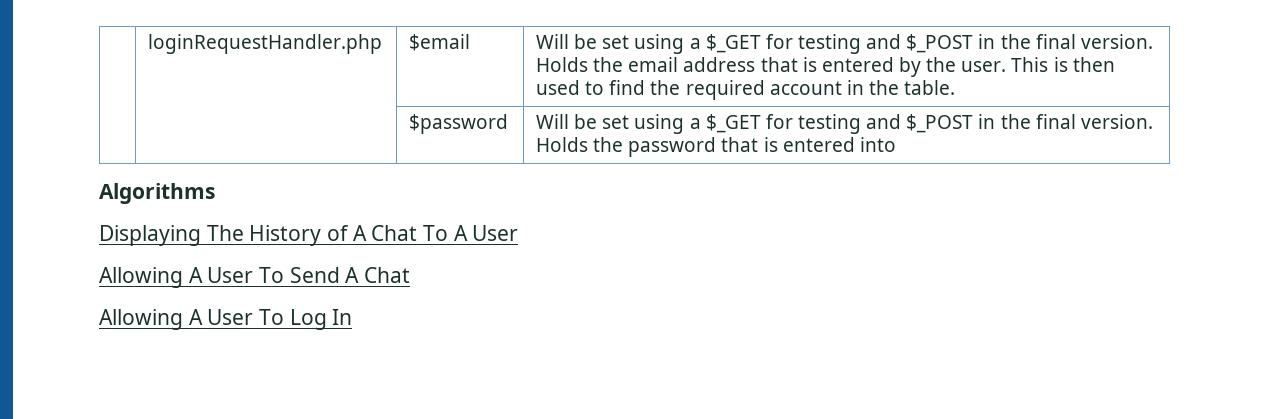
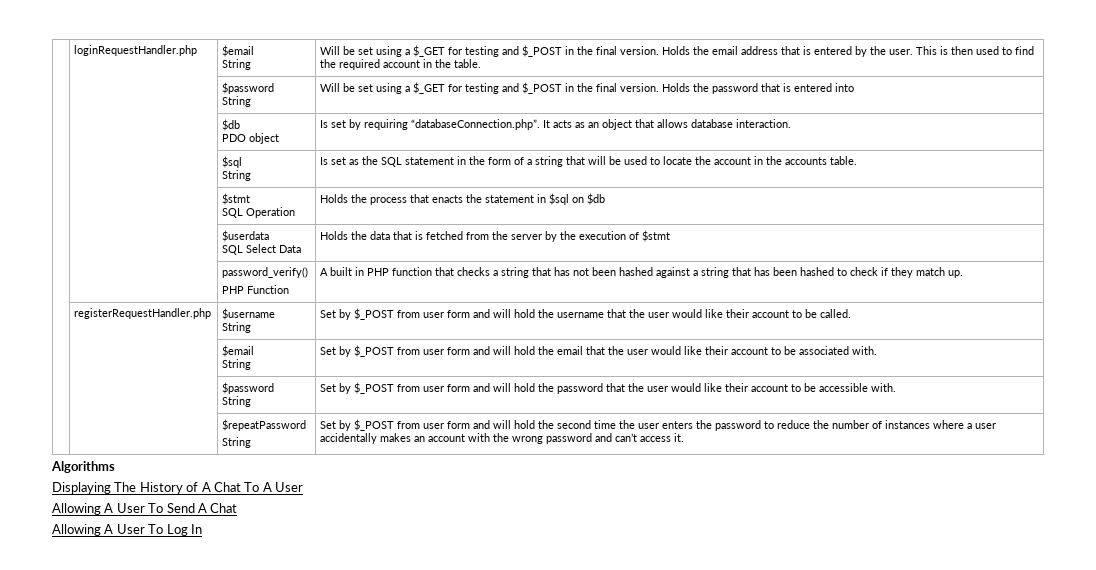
(471, 42) none -> [222,59,252,70] // String
(509, 124) none -> [222,96,252,107] // String
(896, 144) none -> [222,119,241,131] [222,133,280,144] [320,119,792,130] [222,156,243,168] [222,170,252,181] [320,156,858,167] [222,193,251,205] [222,207,296,218] [320,193,606,205] [222,230,270,242] [222,244,302,255] [320,230,671,242] [222,267,309,278] [222,285,290,294] [320,267,964,278] [74,308,212,319] [222,308,276,320] [222,322,252,333] [320,308,852,320] [222,345,255,357] [222,359,252,370] [320,345,878,357] [222,382,275,394] [222,396,252,407] [320,382,897,394] [222,419,307,431] [222,437,252,448] [320,419,997,431] [320,433,685,444] // | | $db // PDO object | Is set by requiring “databaseConnection.php”. It acts as an object that allows database interaction. // | | $sql // String | Is set as the SQL statement in the form of a string that will be used to locate the account in the accounts table. // | | $stmt // SQL Operation | Holds the process that enacts the statement in $sql on $db // | | $userdata // SQL Select Data | Holds the data that is fetched from the server by the execution of $stmt // | | password_verify() // PHP Function | A built in PHP function that checks a string that has not been hashed against a string that has been hashed to check if they match up. // | registerRequestHandler.php | $username // String | Set by $_POST from user form and will hold the username that the user would like their account to be called. // | | $email // String | Set by $_POST from user form and will hold the email that the user would like their account to be associated with. // | | $password // String | Set by $_POST from user form and will hold the password that the user would like their account to be accessible with. // | | $repeatPassword // String | Set by $_POST from user form and will hold the second time the user enters the password to reduce the number of instances where a user accidentally makes an account with the wrong password and can’t access it.

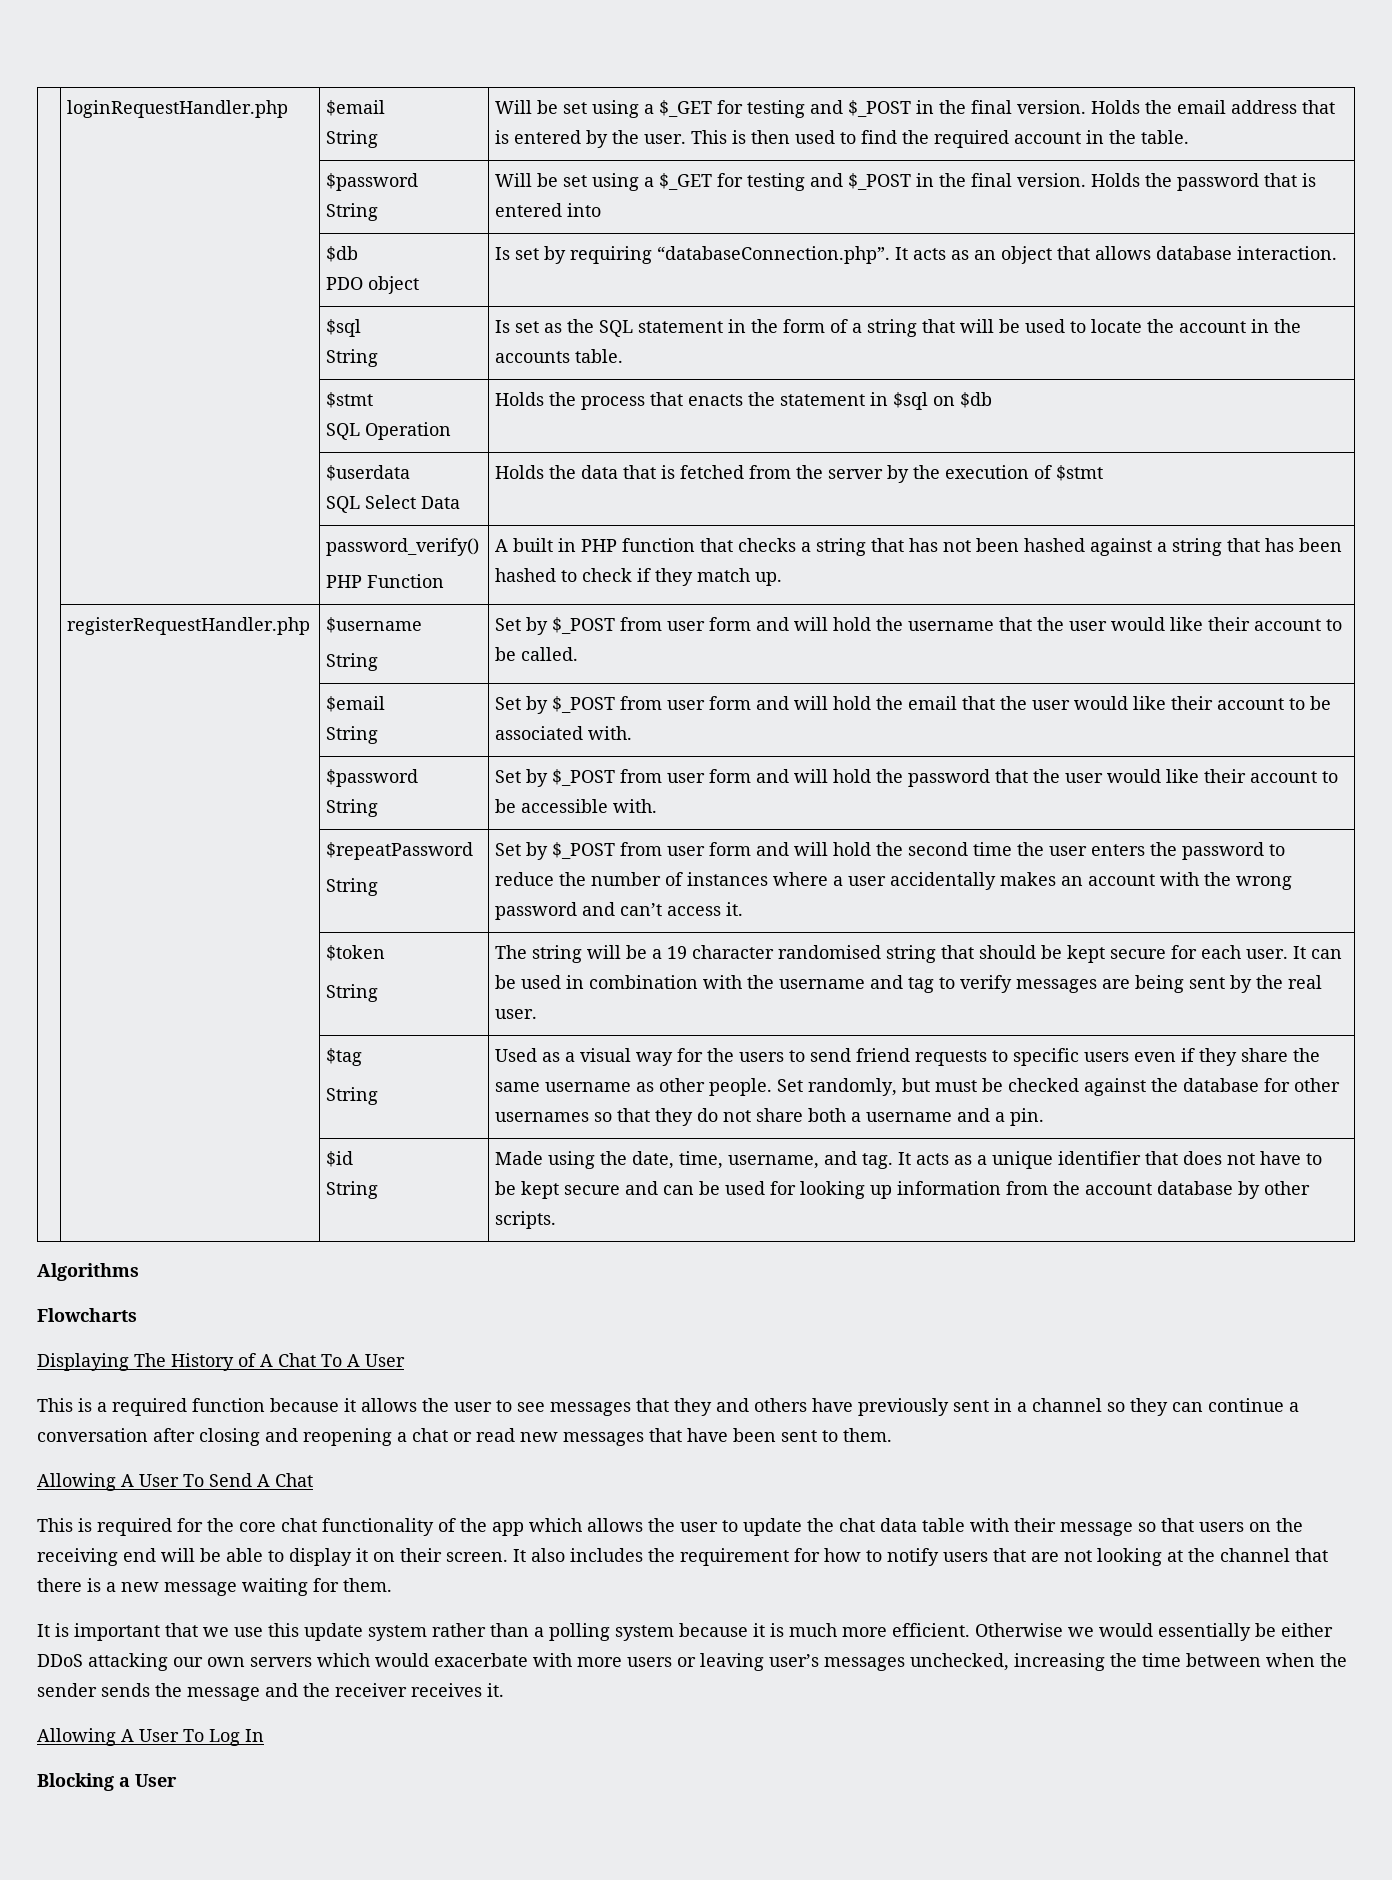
(685, 437) none -> [326,945,386,961] [326,984,379,1002] [495,945,1343,963] [495,975,1323,993] [495,1009,538,1019] [326,1048,363,1066] [326,1087,379,1105] [495,1048,1321,1066] [495,1078,1341,1096] [495,1108,1045,1126] [326,1151,354,1167] [326,1181,379,1199] [495,1151,1323,1169] [495,1181,1311,1199] [495,1211,557,1229] // | | $token // String | The string will be a 19 character randomised string that should be kept secure for each user. It can be used in combination with the username and tag to verify messages are being sent by the real user. // | | $tag // String | Used as a visual way for the users to send friend requests to specific users even if they share the same username as other people. Set randomly, but must be checked against the database for other usernames so that they do not share both a username and a pin. // | | $id // String | Made using the date, time, username, and tag. It acts as a unique identifier that does not have to be kept secure and can be used for looking up information from the account database by other scripts.
(115, 467) none -> [37,1308,137,1322] // Flowcharts
(303, 487) none -> [37,1398,1299,1416] [37,1428,892,1446] // This is a required function because it allows the user to see messages that they and others have previously sent in a channel so they can continue a conversation after closing and reopening a chat or read new messages that have been sent to them.
(238, 508) none -> [37,1518,1303,1536] [37,1548,1328,1566] [37,1578,392,1596] [37,1623,1333,1641] [37,1653,1347,1671] [37,1683,504,1701] // This is required for the core chat functionality of the app which allows the user to update the chat data table with their message so that users on the receiving end will be able to display it on their screen. It also includes the requirement for how to notify users that are not looking at the channel that there is a new message waiting for them. // It is important that we use this update system rather than a polling system because it is much more efficient. Otherwise we would essentially be either DDoS attacking our own servers which would exacerbate with more users or leaving user’s messages unchecked, increasing the time between when the sender sends the message and the receiver receives it.
(202, 529) none -> [37,1773,177,1791] // Blocking a User

